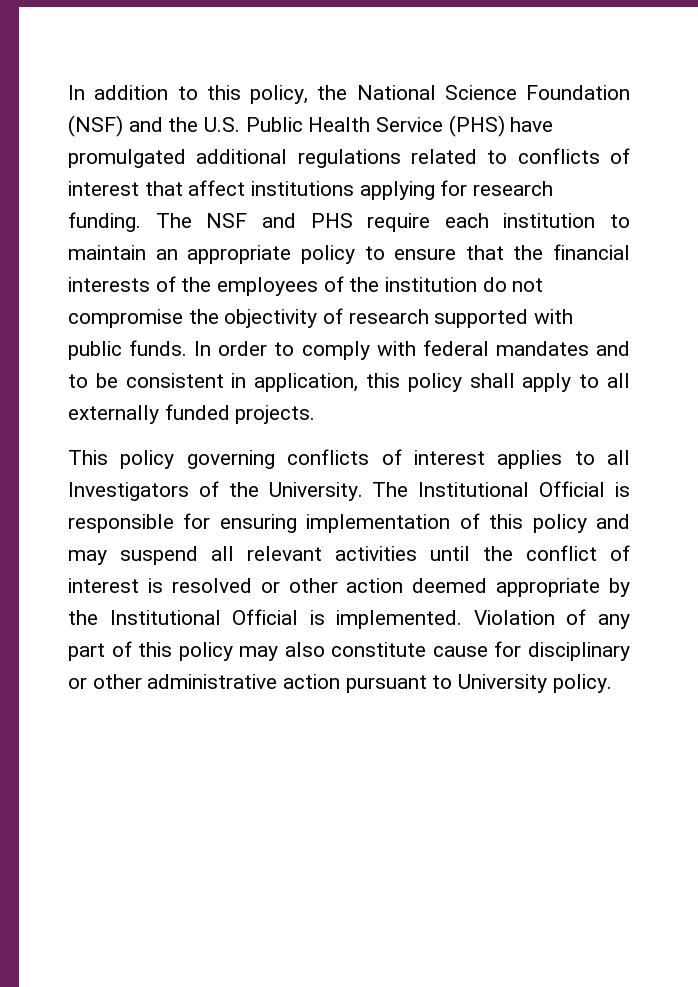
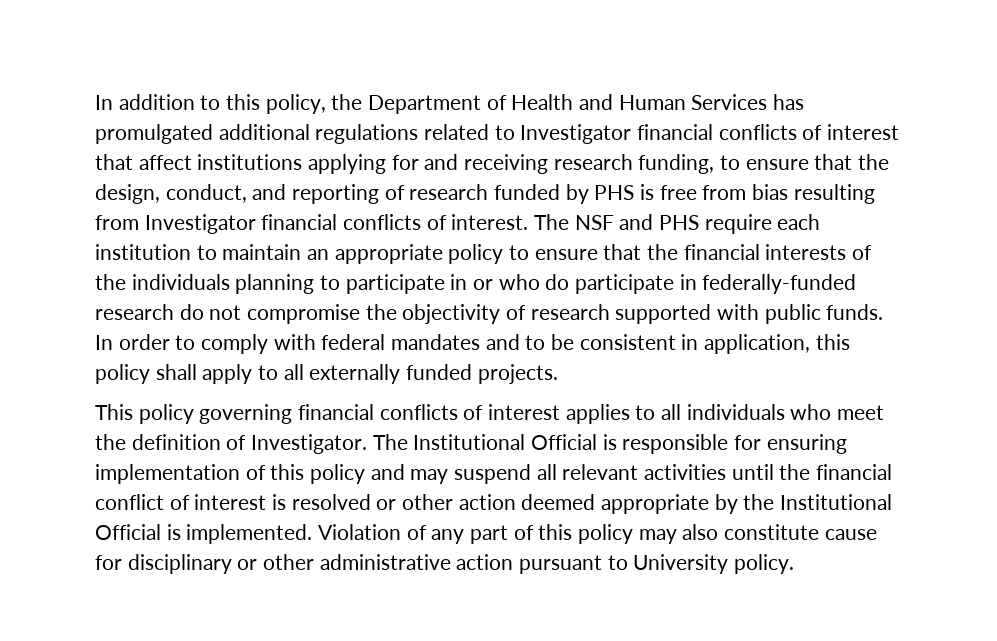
[356,85,630,100] [68,115,554,137] National Science Foundation (NSF) and the U.S. Public Health Service (PHS) have -> [368,94,805,114] Department of Health and Human Services has
(508, 157) none -> [520,124,714,144] Investigator financial
[473,181,554,196] [68,212,141,232] research funding. -> [424,154,890,174] [95,184,875,204] [95,214,529,234] and receiving research funding, to ensure that the design, conduct, and reporting of research funded by PHS is free from bias resulting from Investigator financial conflicts of interest.
[217,276,478,296] employees of the institution -> [131,274,857,294] [95,304,174,320] individuals planning to participate in or who do participate in federally-funded research
(275, 459) none -> [298,404,375,420] financial
[68,481,363,501] Investigators of the University. -> [686,404,885,420] [95,434,368,454] individuals who meet the definition of Investigator.
(513, 553) none -> [816,464,893,480] financial

